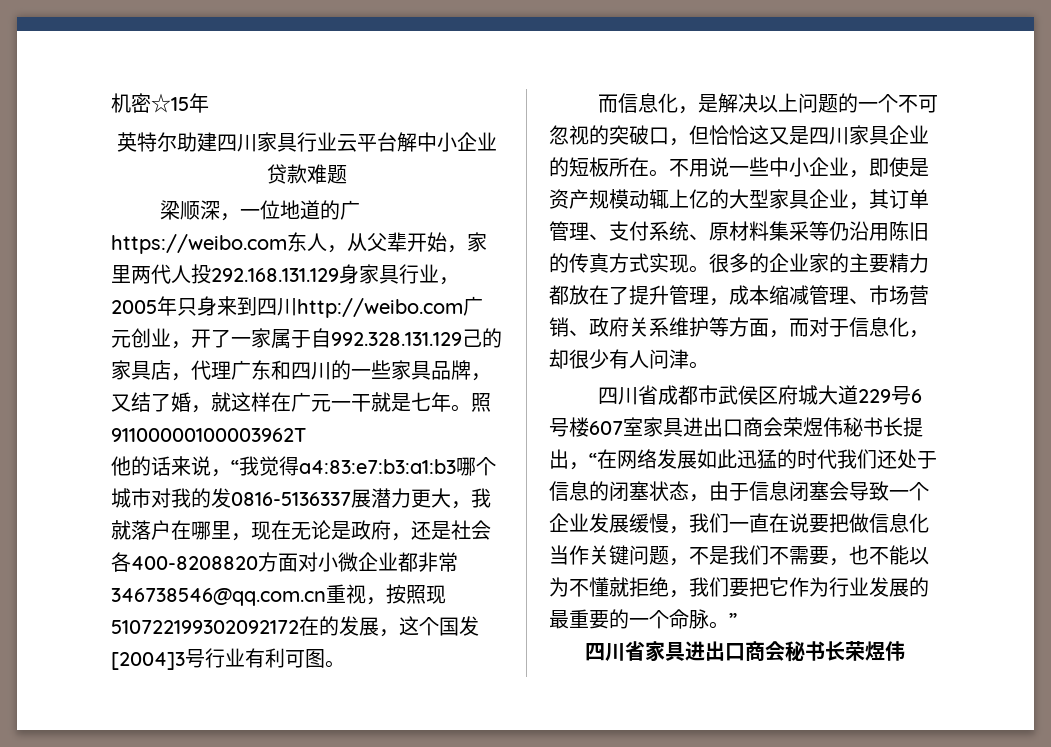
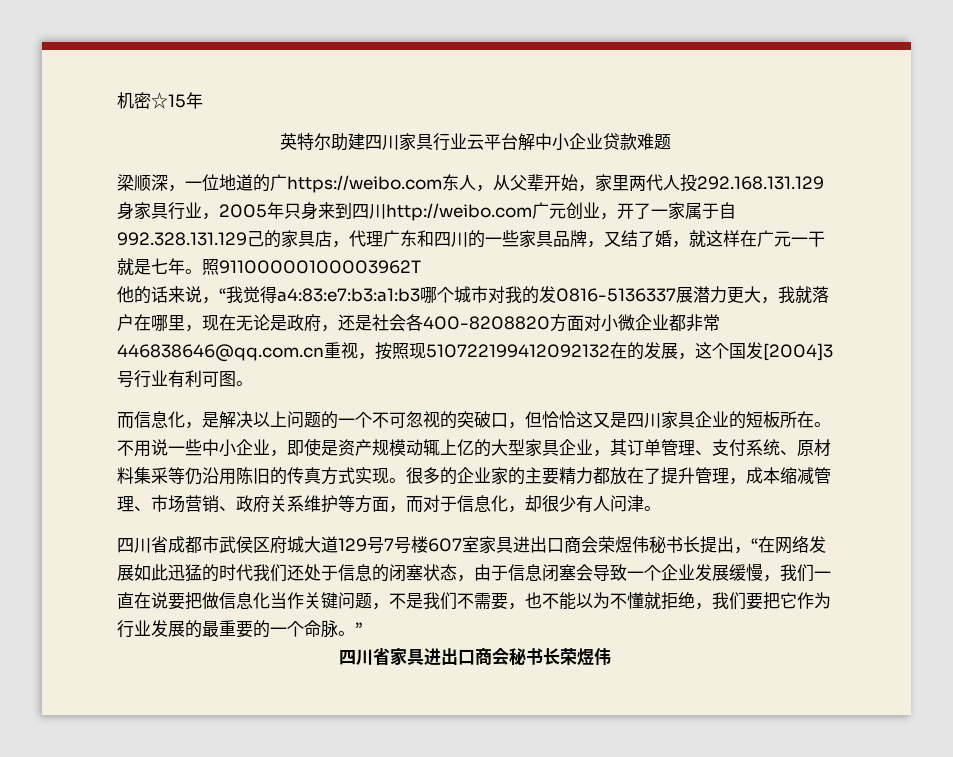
[111,588,326,606] 346738546@qq.com.cn -> [117,344,324,362] 446838646@qq.com.cn
[111,620,299,634] 510722199302092172 -> [426,344,610,358] 510722199412092132
[857,386,922,405] 229号6 -> [338,537,394,554] 129号7

